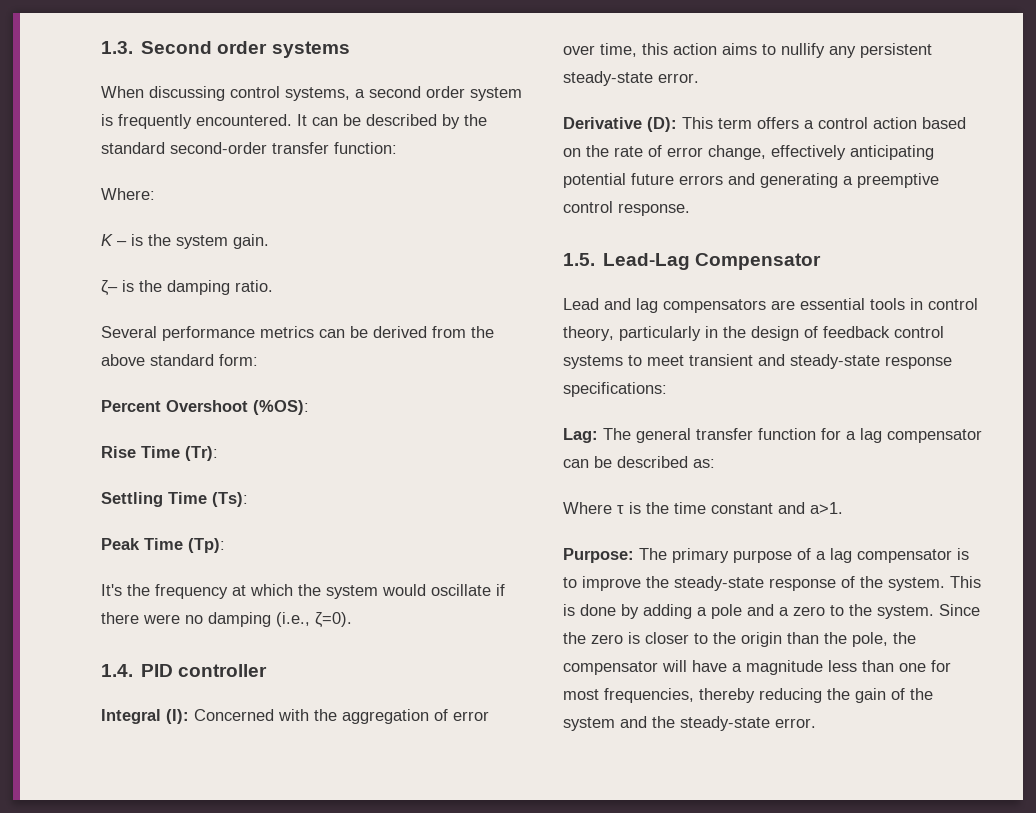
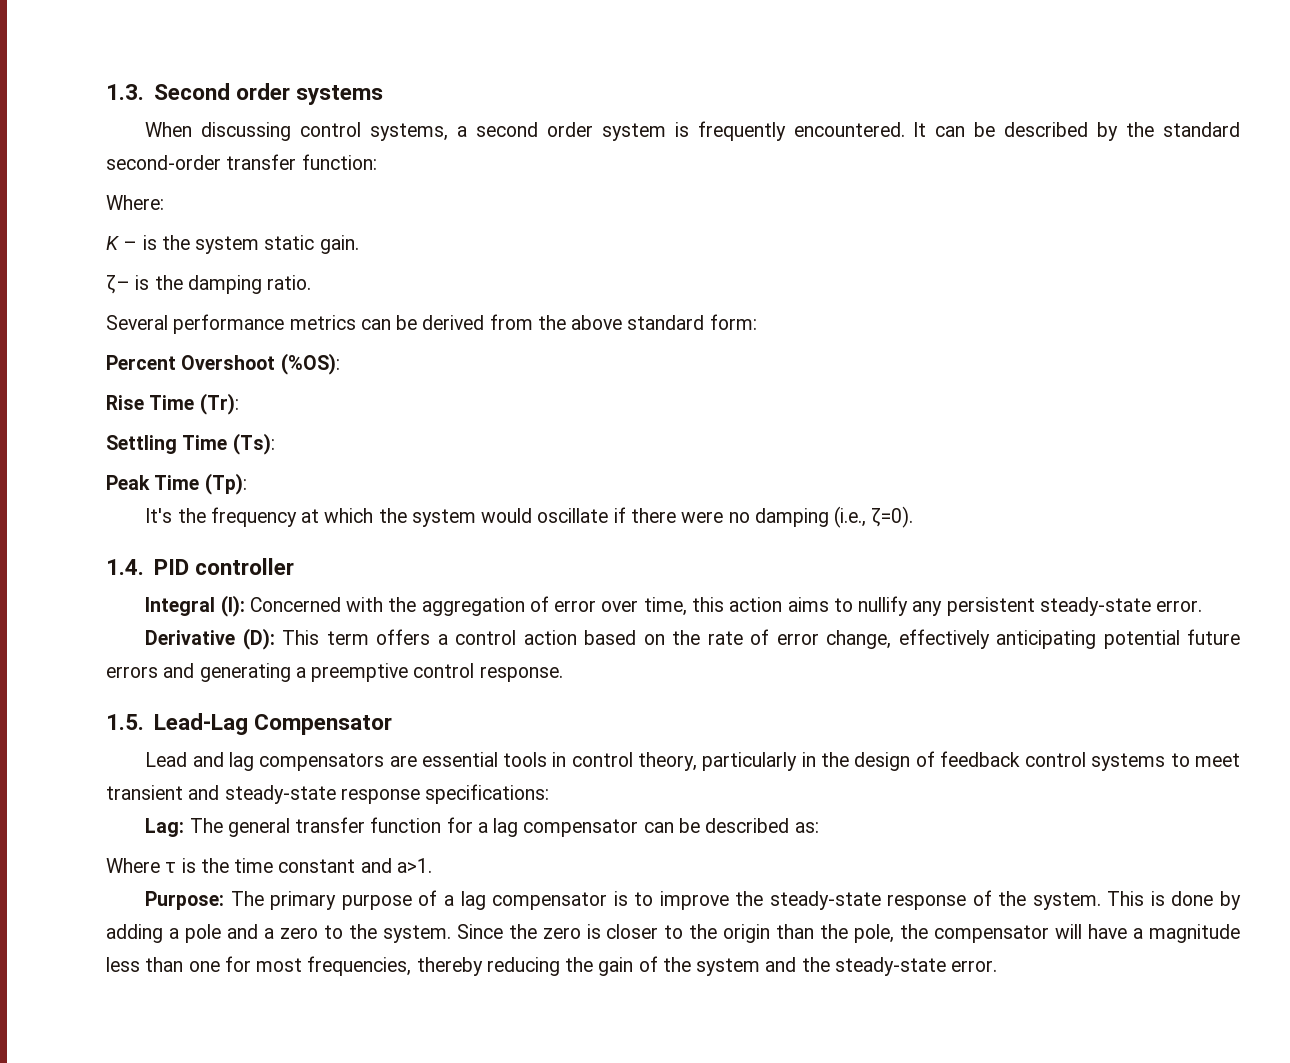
(228, 242) none -> [264,235,315,250] static

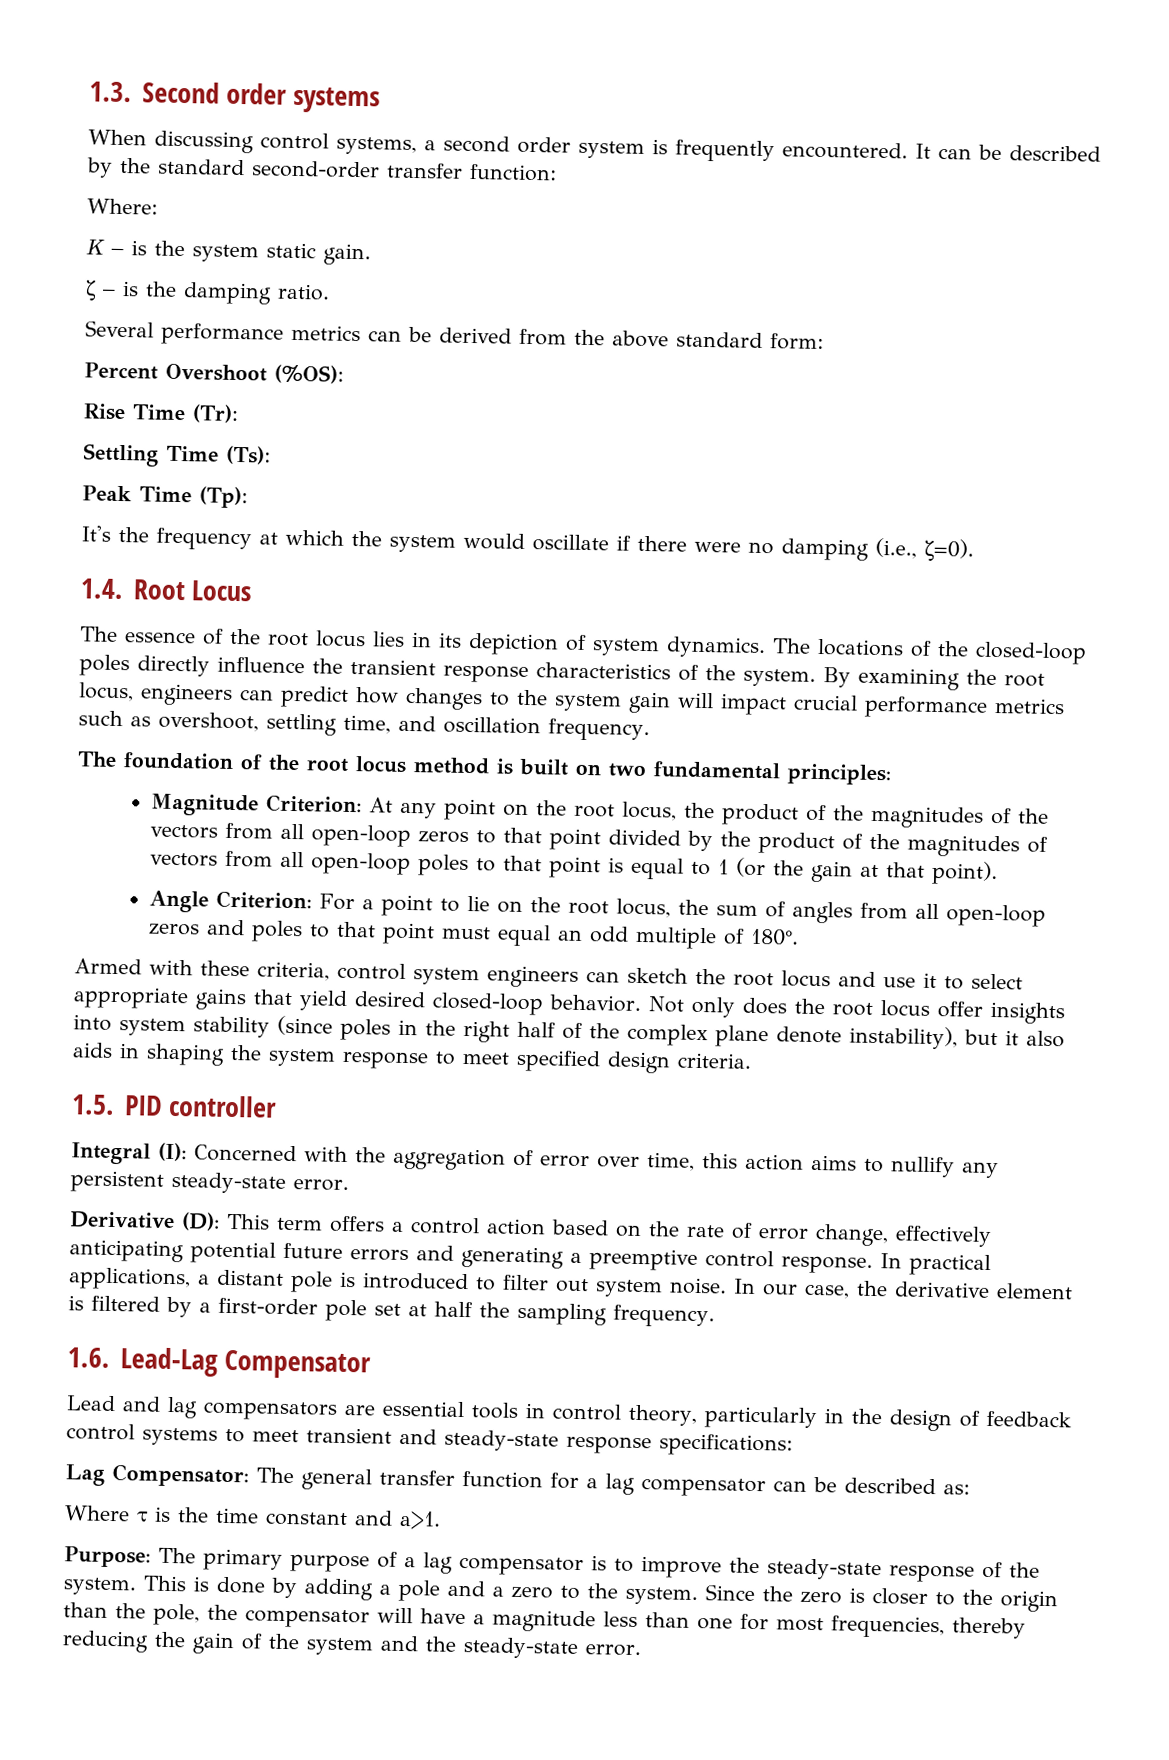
[106,275,130,294] ζ– -> [85,279,116,301] ζ –
(144, 567) none -> [132,579,253,602] [80,626,1087,665] [79,654,1045,691] [78,682,1065,719] [78,710,650,742] [77,751,892,786] [151,793,1050,829] [150,822,1049,858] [150,850,999,886] [149,890,1047,927] [149,919,800,950] [74,958,1023,990] [73,986,1065,1025] [73,1014,1065,1050] [72,1042,752,1074] [71,1094,115,1115] Root Locus // The essence of the root locus lies in its depiction of system dynamics. The locations of the closed-loop poles directly influence the transient response characteristics of the system. By examining the root locus, engineers can predict how changes to the system gain will impact crucial performance metrics such as overshoot, settling time, and oscillation frequency. // The foundation of the root locus method is built on two fundamental principles: // Magnitude Criterion: At any point on the root locus, the product of the magnitudes of the vectors from all open-loop zeros to that point divided by the product of the magnitudes of vectors from all open-loop poles to that point is equal to 1 (or the gain at that point). // Angle Criterion: For a point to lie on the root locus, the sum of angles from all open-loop zeros and poles to that point must equal an odd multiple of 180°. // Armed with these criteria, control system engineers can sketch the root locus and use it to select appropriate gains that yield desired closed-loop behavior. Not only does the root locus offer insights into system stability (since poles in the right half of the complex plane denote instability), but it also aids in shaping the system response to meet specified design criteria. // 1.5.
[106,714,144,730] // 1.5. -> [880,1253,991,1276] [68,1267,1073,1300] [68,1295,715,1328] [67,1347,110,1368] In practical applications, a distant pole is introduced to filter out system noise. In our case, the derivative element is filtered by a first-order pole set at half the sampling frequency. // 1.6.
[145,818,185,837] Lag: -> [65,1464,249,1488] Lag Compensator:

